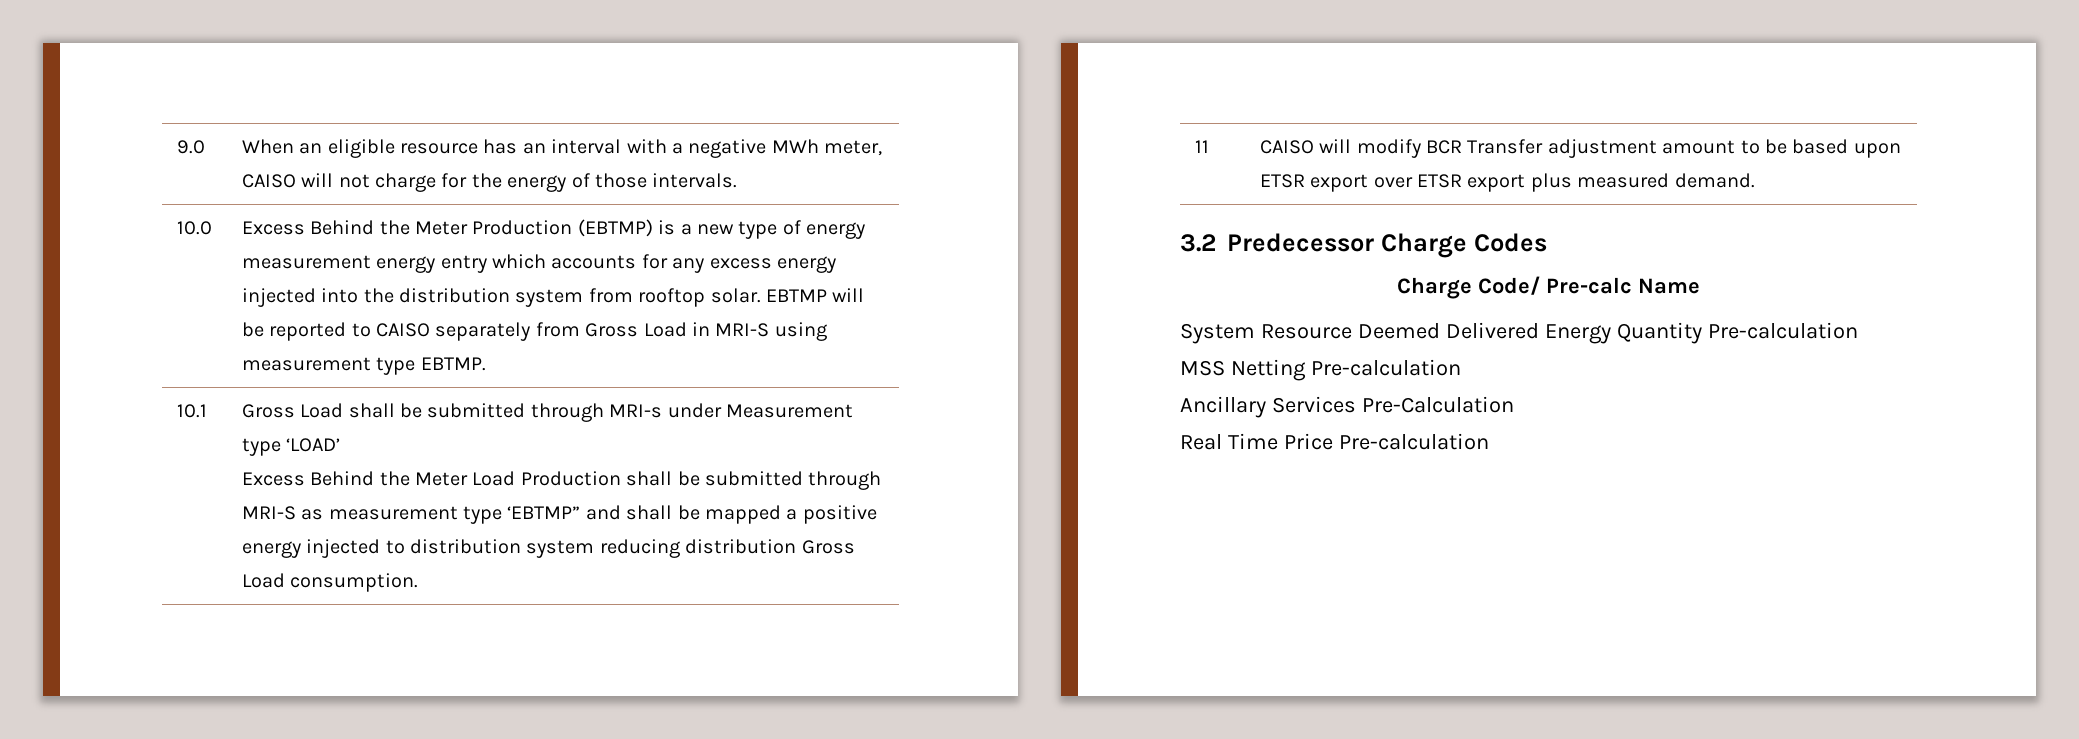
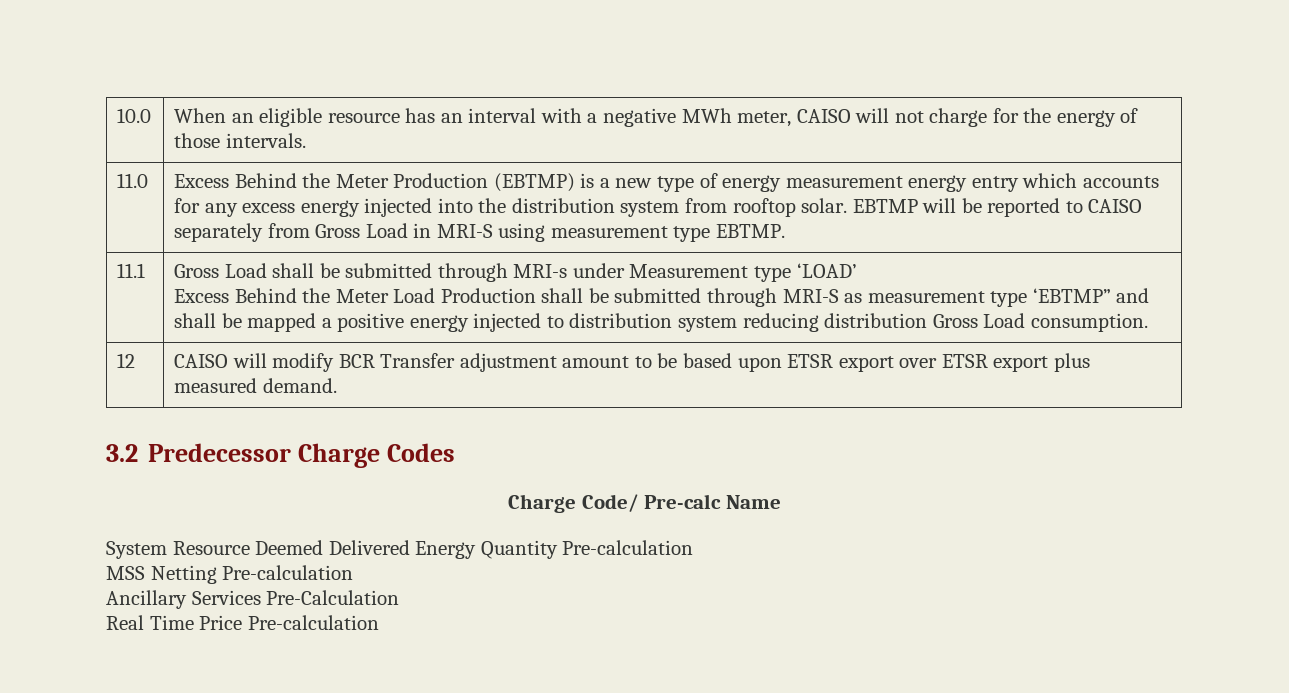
[176,140,205,154] 9.0 -> [117,108,152,123] 10.0
[176,221,212,235] 10.0 -> [117,173,149,188] 11.0
[176,404,207,418] 10.1 -> [117,263,146,278] 11.1
[1194,140,1209,153] 11 -> [117,353,136,368] 12

